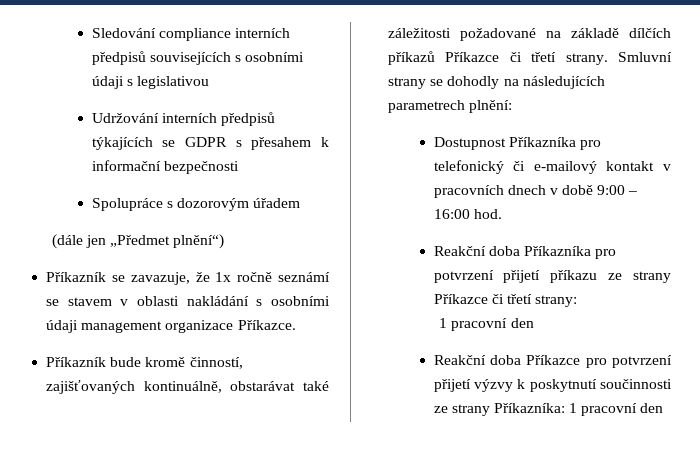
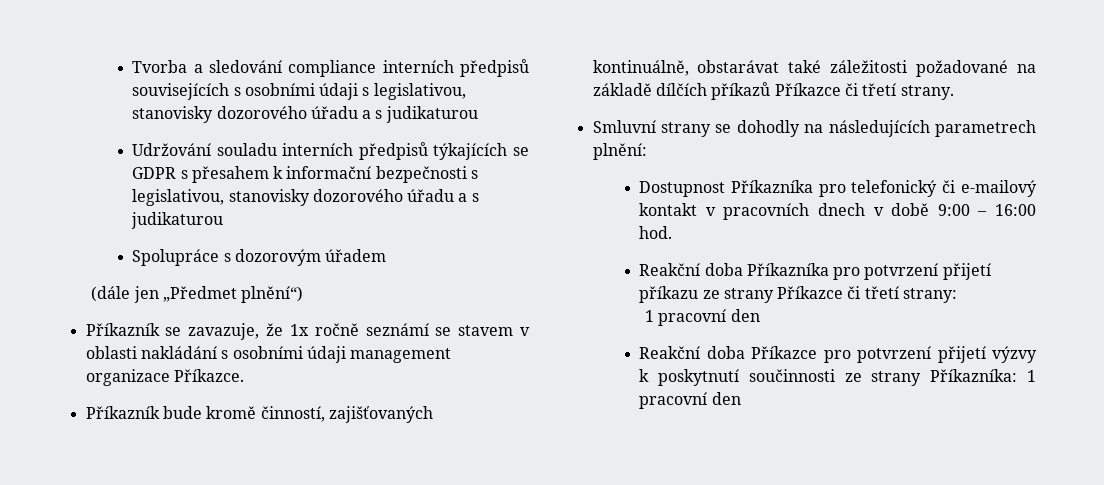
[91,28,156,38] Sledování -> [132,60,282,73] Tvorba a sledování
[136,76,209,89] legislativou -> [373,83,466,100] [132,106,478,123] legislativou, stanovisky dozorového úřadu a s judikaturou
(159, 118) none -> [216,143,277,156] souladu
(239, 167) none -> [471,170,479,179] [132,189,479,206] [131,212,224,229] s legislativou, stanovisky dozorového úřadu a s judikaturou
(608, 59) none -> (954, 92) //

